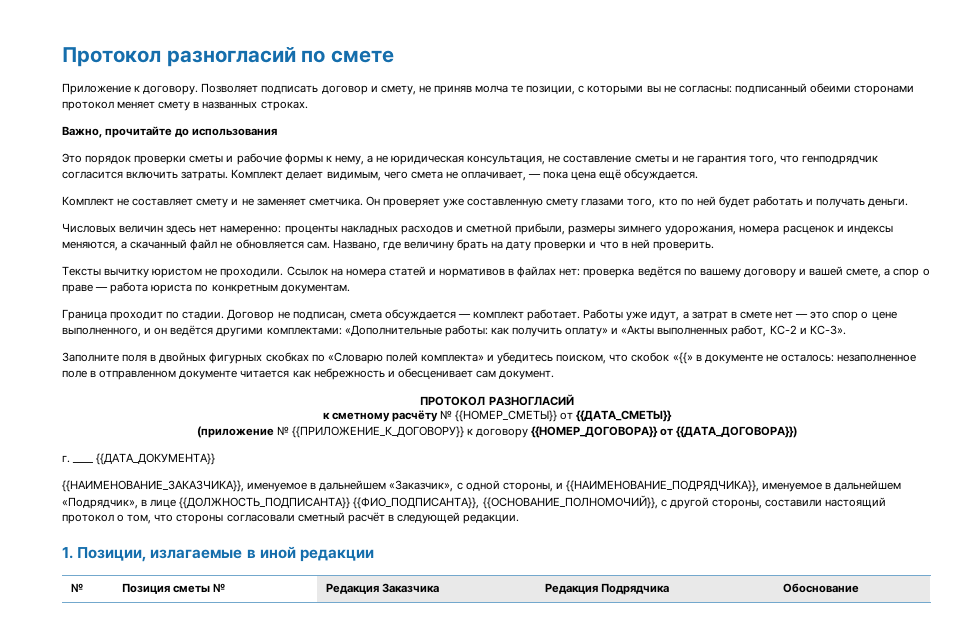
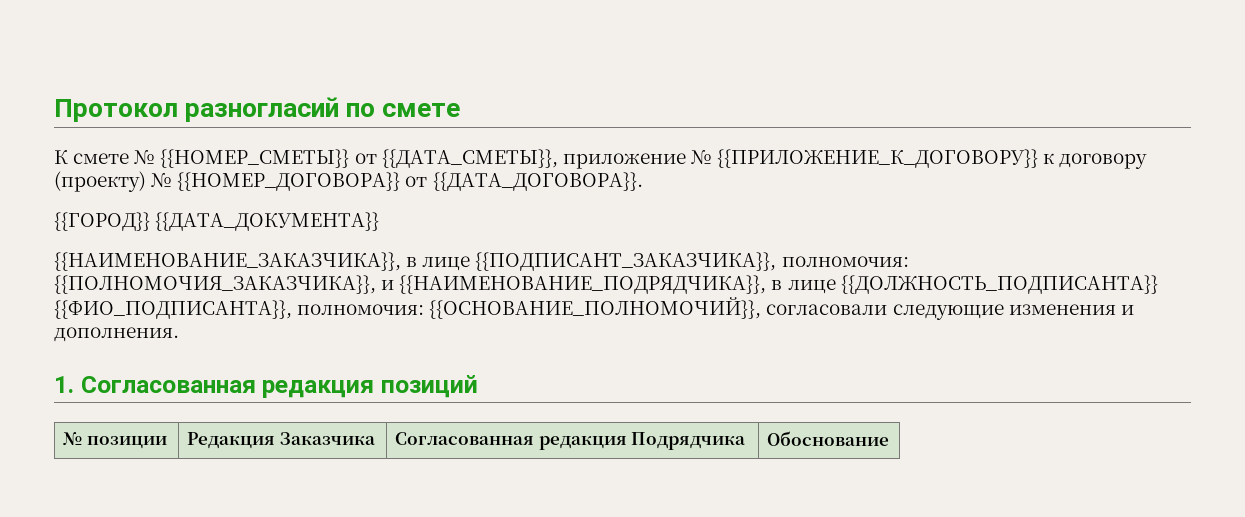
[62,83,915,95] [62,101,308,111] [62,126,278,138] [62,153,879,165] [62,169,699,181] [62,196,909,208] [62,223,893,235] [62,239,714,251] [62,266,930,278] [62,282,350,294] [62,309,897,321] [62,325,846,337] [62,352,917,364] [62,368,555,380] [420,394,574,406] [322,410,438,422] Приложение к договору. Позволяет подписать договор и смету, не приняв молча те позиции, с которыми вы не согласны: подписанный обеими сторонами протокол меняет смету в названных строках. // Важно, прочитайте до использования // Это порядок проверки сметы и рабочие формы к нему, а не юридическая консультация, не составление сметы и не гарантия того, что генподрядчик согласится включить затраты. Комплект делает видимым, чего смета не оплачивает, — пока цена ещё обсуждается. // Комплект не составляет смету и не заменяет сметчика. Он проверяет уже составленную смету глазами того, кто по ней будет работать и получать деньги. // Числовых величин здесь нет намеренно: проценты накладных расходов и сметной прибыли, размеры зимнего удорожания, номера расценок и индексы меняются, а скачанный файл не обновляется сам. Названо, где величину брать на дату проверки и что в ней проверить. // Тексты вычитку юристом не проходили. Ссылок на номера статей и нормативов в файлах нет: проверка ведётся по вашему договору и вашей смете, а спор о праве — работа юриста по конкретным документам. // Граница проходит по стадии. Договор не подписан, смета обсуждается — комплект работает. Работы уже идут, а затрат в смете нет — это спор о цене выполненного, и он ведётся другими комплектами: «Дополнительные работы: как получить оплату» и «Акты выполненных работ, КС-2 и КС-3». // Заполните поля в двойных фигурных скобках по «Словарю полей комплекта» и убедитесь поиском, что скобок «{{» в документе не осталось: незаполненное поле в отправленном документе читается как небрежность и обесценивает сам документ. // ПРОТОКОЛ РАЗНОГЛАСИЙ // к сметному расчёту -> [54,150,130,164] К смете
[576,410,673,422] [196,426,274,438] {{ДАТА_СМЕТЫ}} // (приложение -> [381,149,686,169] {{ДАТА_СМЕТЫ}}, приложение
[531,426,798,438] [62,453,216,465] [62,480,902,492] [62,495,887,509] [62,512,520,524] [62,546,374,562] [71,583,84,592] [122,583,226,594] {{НОМЕР_ДОГОВОРА}} от {{ДАТА_ДОГОВОРА}}) // г. ____ {{ДАТА_ДОКУМЕНТА}} // {{НАИМЕНОВАНИЕ_ЗАКАЗЧИКА}}, именуемое в дальнейшем «Заказчик», с одной стороны, и {{НАИМЕНОВАНИЕ_ПОДРЯДЧИКА}}, именуемое в дальнейшем «Подрядчик», в лице {{ДОЛЖНОСТЬ_ПОДПИСАНТА}} {{ФИО_ПОДПИСАНТА}}, {{ОСНОВАНИЕ_ПОЛНОМОЧИЙ}}, с другой стороны, составили настоящий протокол о том, что стороны согласовали сметный расчёт в следующей редакции. // 1. Позиции, излагаемые в иной редакции // № | Позиция сметы № -> [54,171,643,192] [54,212,380,231] [54,252,909,271] [54,275,1158,294] [54,297,1134,320] [54,327,179,342] [54,375,478,398] [63,432,167,449] (проекту) № {{НОМЕР_ДОГОВОРА}} от {{ДАТА_ДОГОВОРА}}. // {{ГОРОД}} {{ДАТА_ДОКУМЕНТА}} // {{НАИМЕНОВАНИЕ_ЗАКАЗЧИКА}}, в лице {{ПОДПИСАНТ_ЗАКАЗЧИКА}}, полномочия: {{ПОЛНОМОЧИЯ_ЗАКАЗЧИКА}}, и {{НАИМЕНОВАНИЕ_ПОДРЯДЧИКА}}, в лице {{ДОЛЖНОСТЬ_ПОДПИСАНТА}} {{ФИО_ПОДПИСАНТА}}, полномочия: {{ОСНОВАНИЕ_ПОЛНОМОЧИЙ}}, согласовали следующие изменения и дополнения. // 1. Согласованная редакция позиций // № позиции
[545,583,599,594] Редакция -> [395,432,627,450] Согласованная редакция

